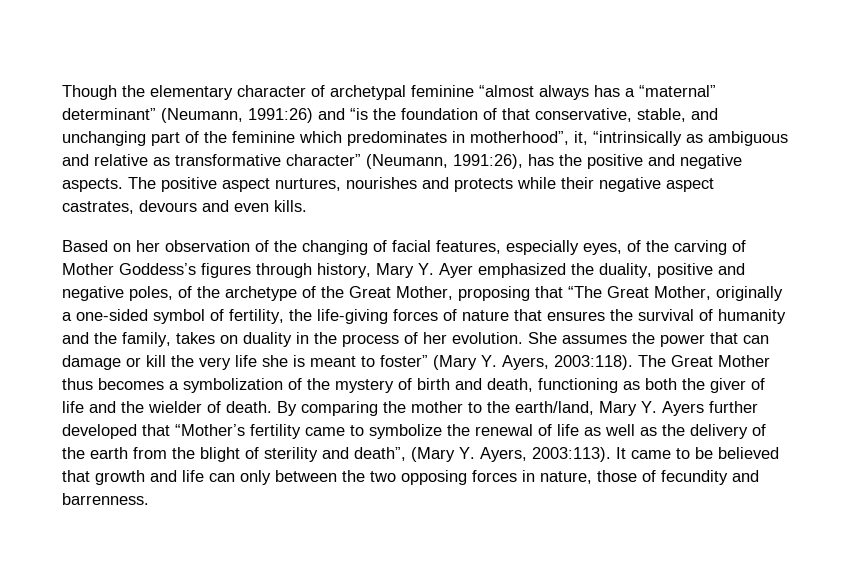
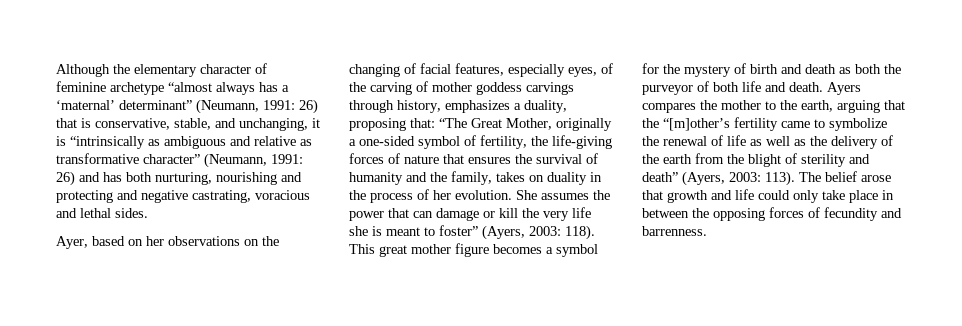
[62,85,117,100] Though -> [56,64,110,77] Although
[330,85,474,100] archetypal feminine -> [56,81,164,95] feminine archetype
[639,85,716,97] “maternal” -> [56,100,115,110] ‘maternal’
[248,108,718,123] [62,131,588,146] 1991:26) and “is the foundation of that conservative, stable, and unchanging part of the feminine which predominates in motherhood”, it, -> [263,99,318,114] [56,118,320,131] [56,136,66,146] 1991: 26) that is conservative, stable, and unchanging, it is
[453,154,742,169] [62,177,714,192] [62,200,307,214] [62,240,269,252] 1991:26), has the positive and negative aspects. The positive aspect nurtures, nourishes and protects while their negative aspect castrates, devours and even kills. // Based on her observation of -> [271,154,303,164] [56,171,302,186] [56,190,310,203] [56,208,148,218] [56,236,259,249] 1991: 26) and has both nurturing, nourishing and protecting and negative castrating, voracious and lethal sides. // Ayer, based on her observations on
[62,263,745,278] [62,286,563,301] Mother Goddess’s figures through history, Mary Y. Ayer emphasized the duality, positive and negative poles, of the archetype of the Great Mother, proposing that -> [432,82,574,95] [349,100,567,113] [349,118,435,131] mother goddess carvings through history, emphasizes a duality, proposing that:
[433,355,770,370] [62,378,302,393] (Mary Y. Ayers, 2003:118). The Great Mother thus becomes a symbolization of -> [482,225,595,240] [349,243,598,257] [642,63,659,74] (Ayers, 2003: 118). This great mother figure becomes a symbol for
[487,378,618,393] death, functioning -> [805,64,836,74] death
[710,378,765,393] [62,401,758,416] [62,424,245,439] giver of life and the wielder of death. By comparing the mother to the earth/land, Mary Y. Ayers further developed that “Mother’s -> [642,81,861,95] [642,100,905,113] [642,118,730,131] purveyor of both life and death. Ayers compares the mother to the earth, arguing that the “[m]other’s
[354,447,779,462] [62,470,271,485] death”, (Mary Y. Ayers, 2003:113). It came to be believed that growth and life can only -> [642,171,891,186] [642,189,894,203] death” (Ayers, 2003: 113). The belief arose that growth and life could only take place in
[370,471,396,482] two -> (709, 213) none
[522,470,637,484] in nature, those -> (804, 212) none

